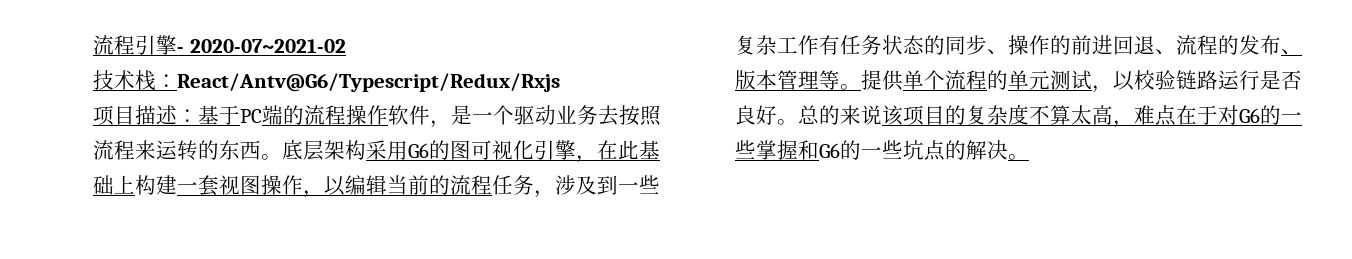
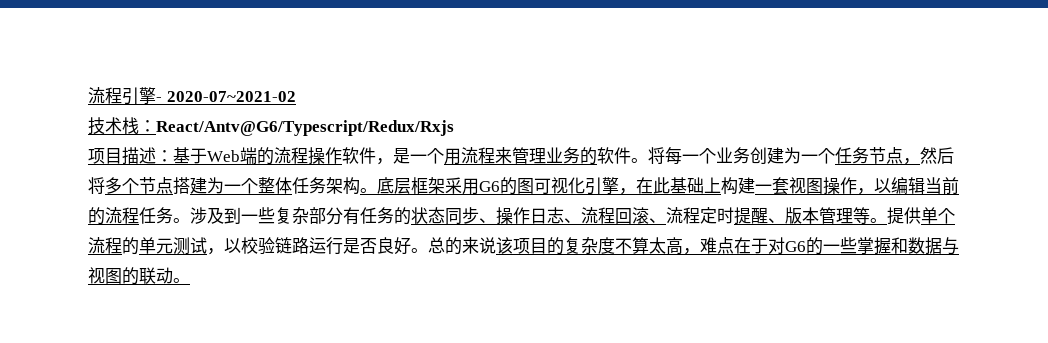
[240,109,262,123] PC -> [207,150,240,162] Web
[514,105,661,126] [93,140,366,161] 驱动业务去按照流程来运转的东西。底层架构 -> [444,147,954,165] [88,177,445,195] 用流程来管理业务的软件。将每一个业务创建为一个任务节点，然后将多个节点搭建为一个整体任务架构。底层框架
[534,190,555,198] ， -> [173,218,190,223] 。
[777,35,1281,55] 工作有任务状态的同步、操作的前进回退、流程的发布 -> [309,207,768,225] 部分有任务的状态同步、操作日志、流程回滚、流程定时提醒
[819,140,1008,161] G6的一些坑点的解决 -> [908,237,959,255] [88,267,173,285] 数据与视图的联动

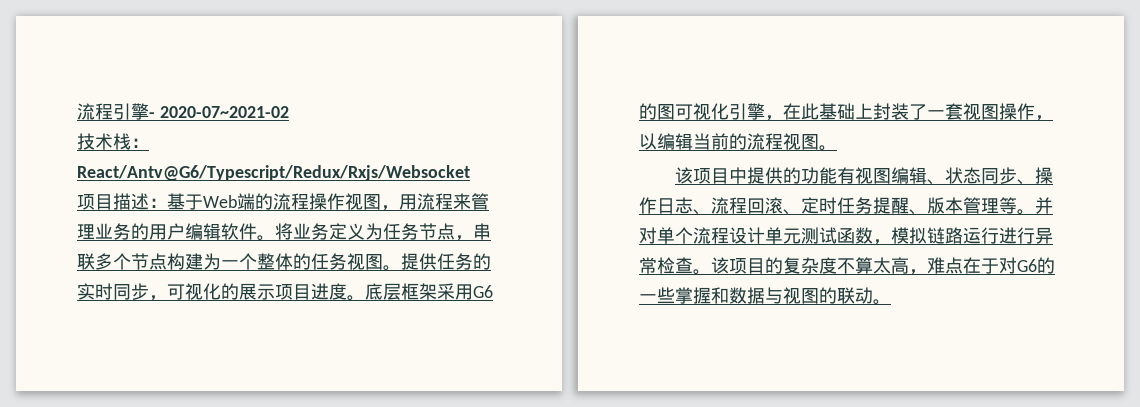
[156,120,454,136] React/Antv@G6/Typescript/Redux/Rxjs -> [77,165,470,181] React/Antv@G6/Typescript/Redux/Rxjs/Websocket
[342,147,444,165] 软件，是一个 -> [345,193,399,211] 视图，
[597,147,835,165] 软件。将每一个业务创建为一个 -> [149,223,383,241] 用户编辑软件。将业务定义为
[920,147,954,164] [88,177,105,194] 然后将 -> [473,223,491,240] [77,253,95,270] 串联
[173,177,190,195] 搭 -> [167,253,185,270] 构
[292,177,360,195] 任务架构 -> [293,253,491,271] [77,283,347,301] 的任务视图。提供任务的实时同步，可视化的展示项目进度
[721,177,755,195] 构建 -> [873,103,927,120] 封装了
[139,207,411,225] 任务。涉及到一些复杂部分有任务的 -> [783,133,837,151] [675,167,946,185] 视图。 // 该项目中提供的功能有视图编辑、
[666,207,734,224] 流程定时 -> [801,197,873,214] 定时任务
[887,207,921,225] 提供 -> [1035,197,1053,214] [639,227,657,244] 并对
[122,237,139,255] 的 -> [729,227,765,244] 设计
[207,237,496,255] ，以校验链路运行是否良好。总的来说 -> [837,227,1053,245] [639,257,711,275] 函数，模拟链路运行进行异常检查。

